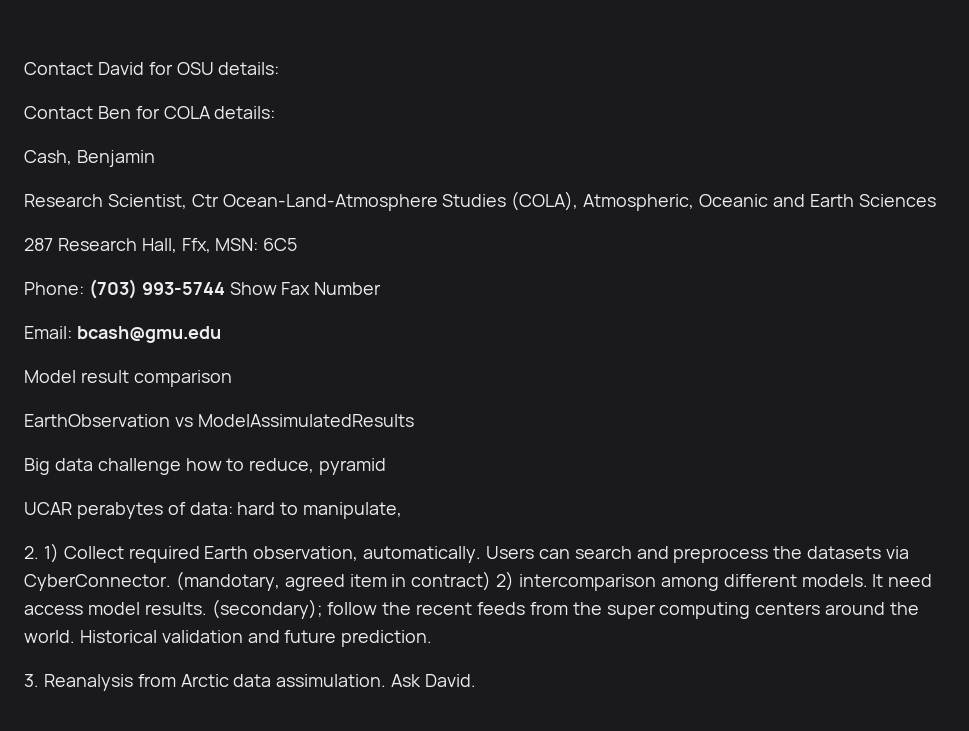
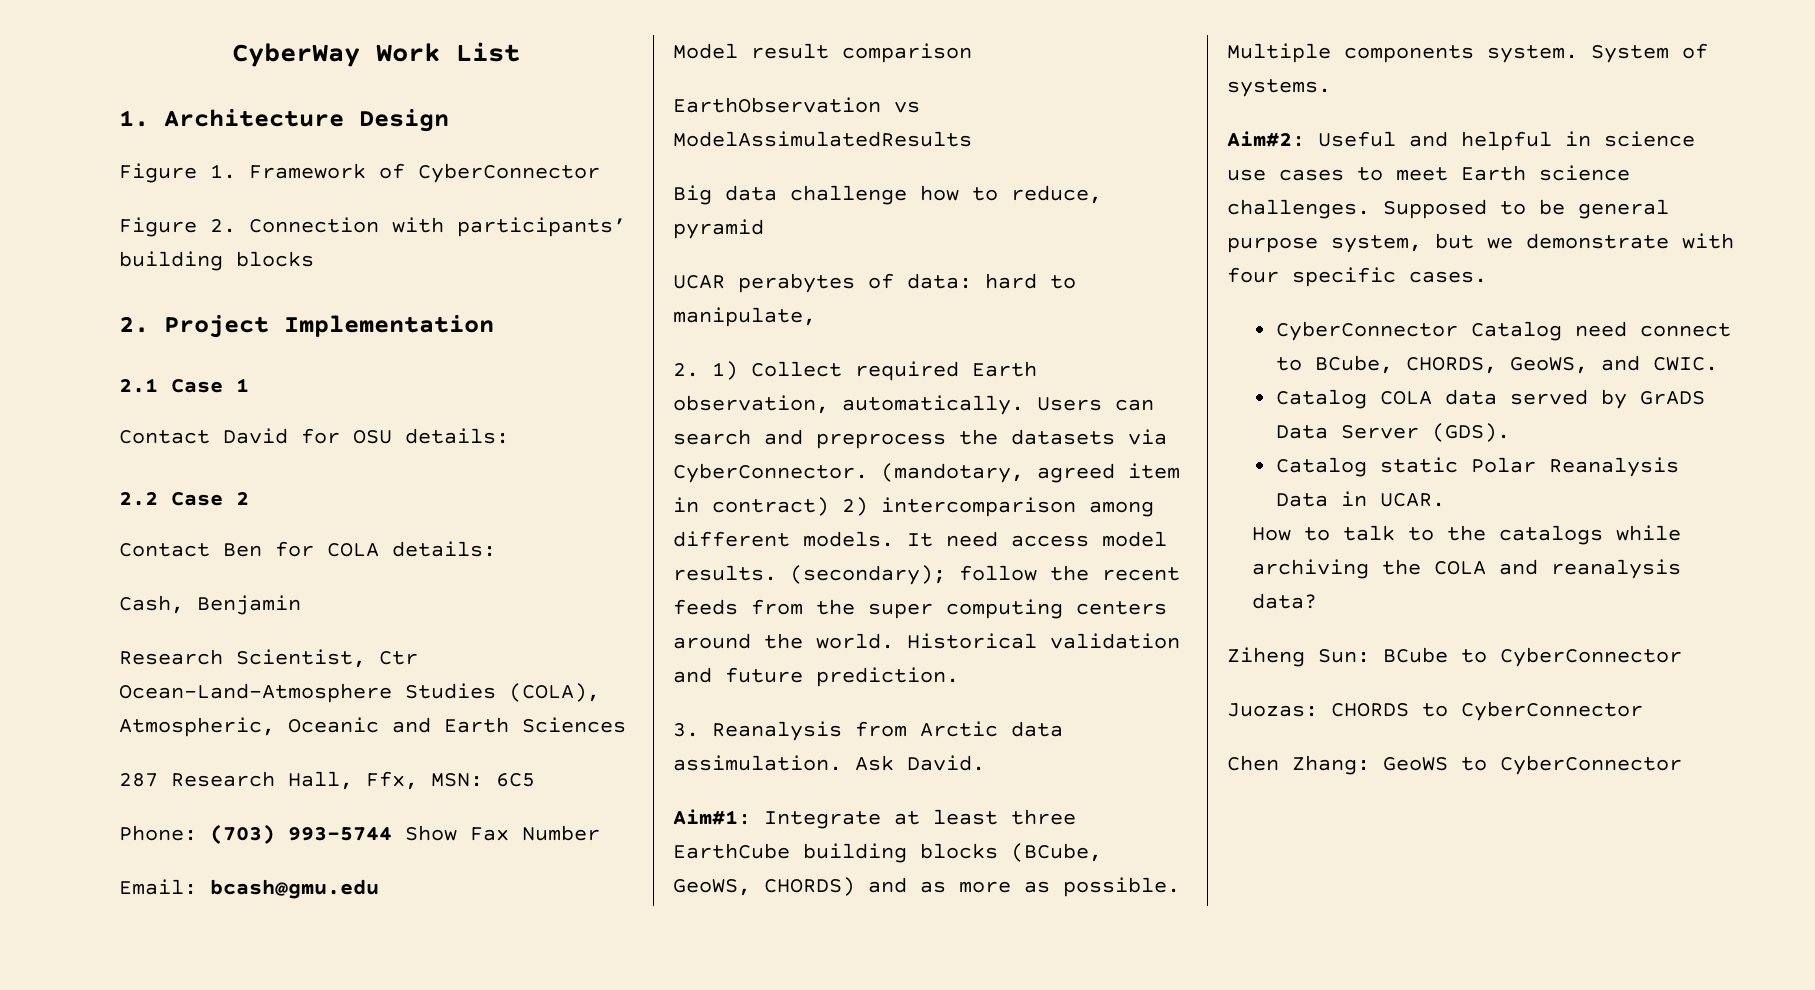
(24, 68) none -> [231,42,520,67] [119,109,449,132] [119,163,600,183] [119,217,626,237] [119,251,314,271] [119,315,494,338] [119,378,249,393] CyberWay Work List // 1. Architecture Design // Figure 1. Framework of CyberConnector // Figure 2. Connection with participants’ building blocks // 2. Project Implementation // 2.1 Case 1 //
(280, 68) none -> [119,492,249,506] // 2.2 Case 2
(477, 680) none -> [673,809,1076,829] [673,843,1102,863] [673,877,1180,897] [1227,43,1708,63] [1227,79,1331,97] [1227,131,1695,151] [1227,165,1630,181] [1227,199,1669,219] [1227,233,1734,253] [1227,267,1487,287] [1275,321,1731,341] [1275,355,1718,374] [1275,389,1705,409] [1275,423,1510,442] [1275,457,1679,477] [1275,491,1445,507] [1251,525,1681,545] [1251,559,1681,579] [1251,593,1317,609] [1227,647,1682,667] [1227,701,1643,721] [1227,755,1682,775] // Aim#1: Integrate at least three EarthCube building blocks (BCube, GeoWS, CHORDS) and as more as possible. Multiple components system. System of systems. // Aim#2: Useful and helpful in science use cases to meet Earth science challenges. Supposed to be general purpose system, but we demonstrate with four specific cases. // CyberConnector Catalog need connect to BCube, CHORDS, GeoWS, and CWIC. // Catalog COLA data served by GrADS Data Server (GDS). // Catalog static Polar Reanalysis Data in UCAR. // How to talk to the catalogs while archiving the COLA and reanalysis data? // Ziheng Sun: BCube to CyberConnector // Juozas: CHORDS to CyberConnector // Chen Zhang: GeoWS to CyberConnector

